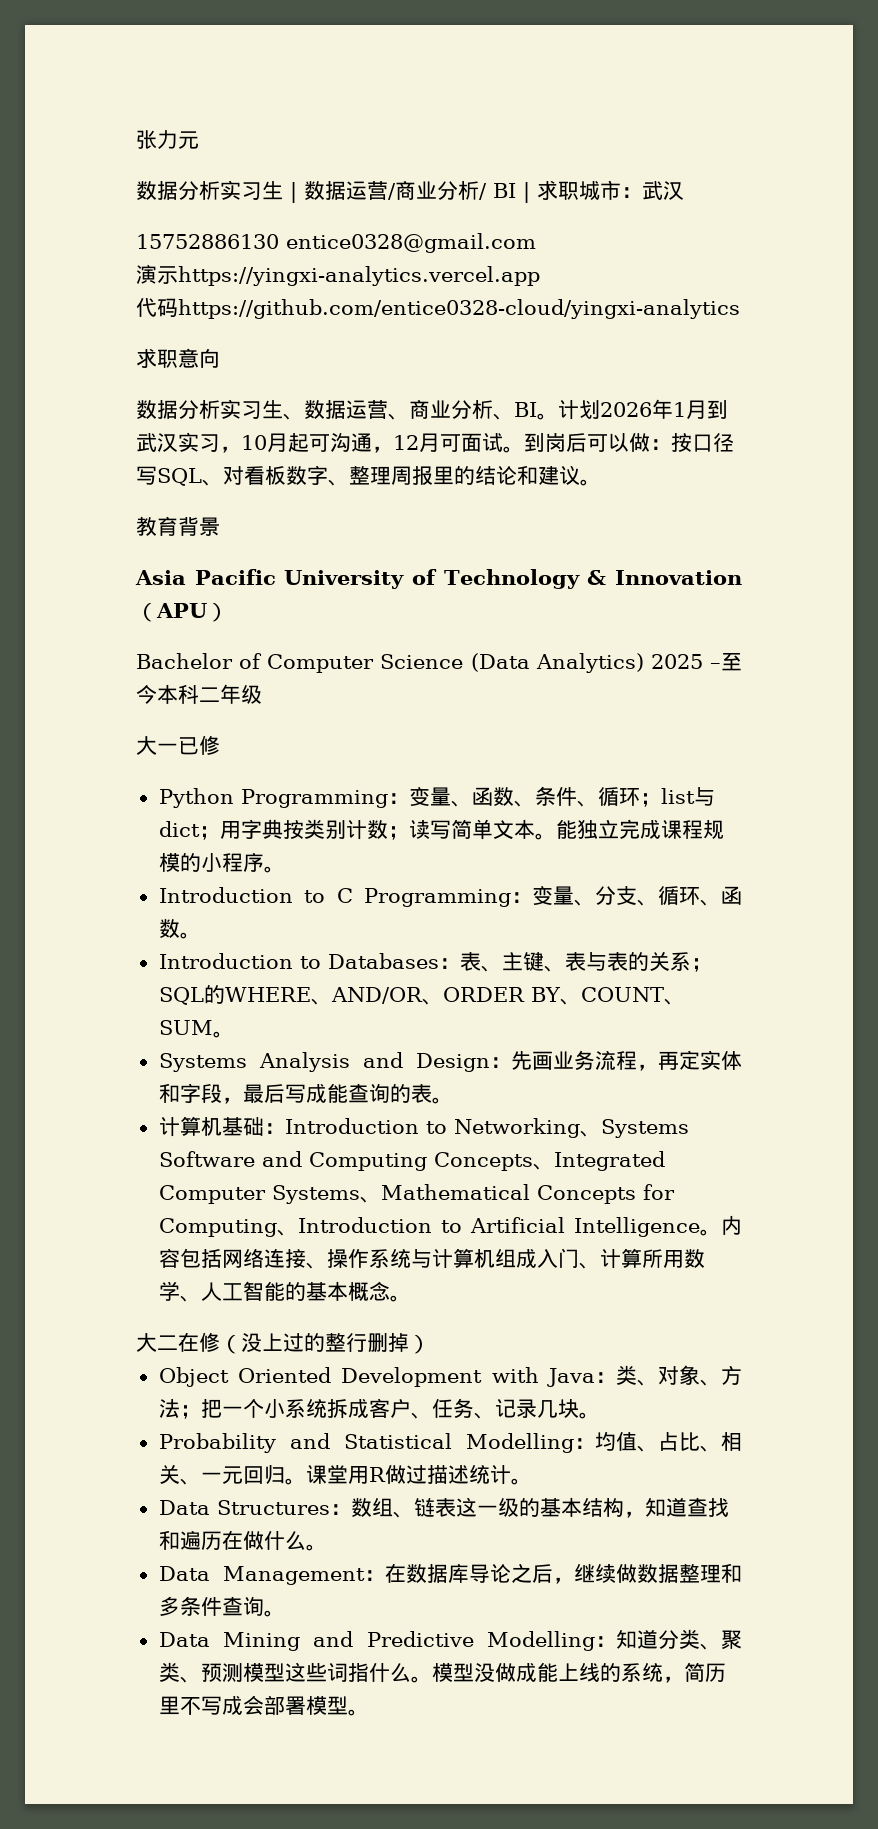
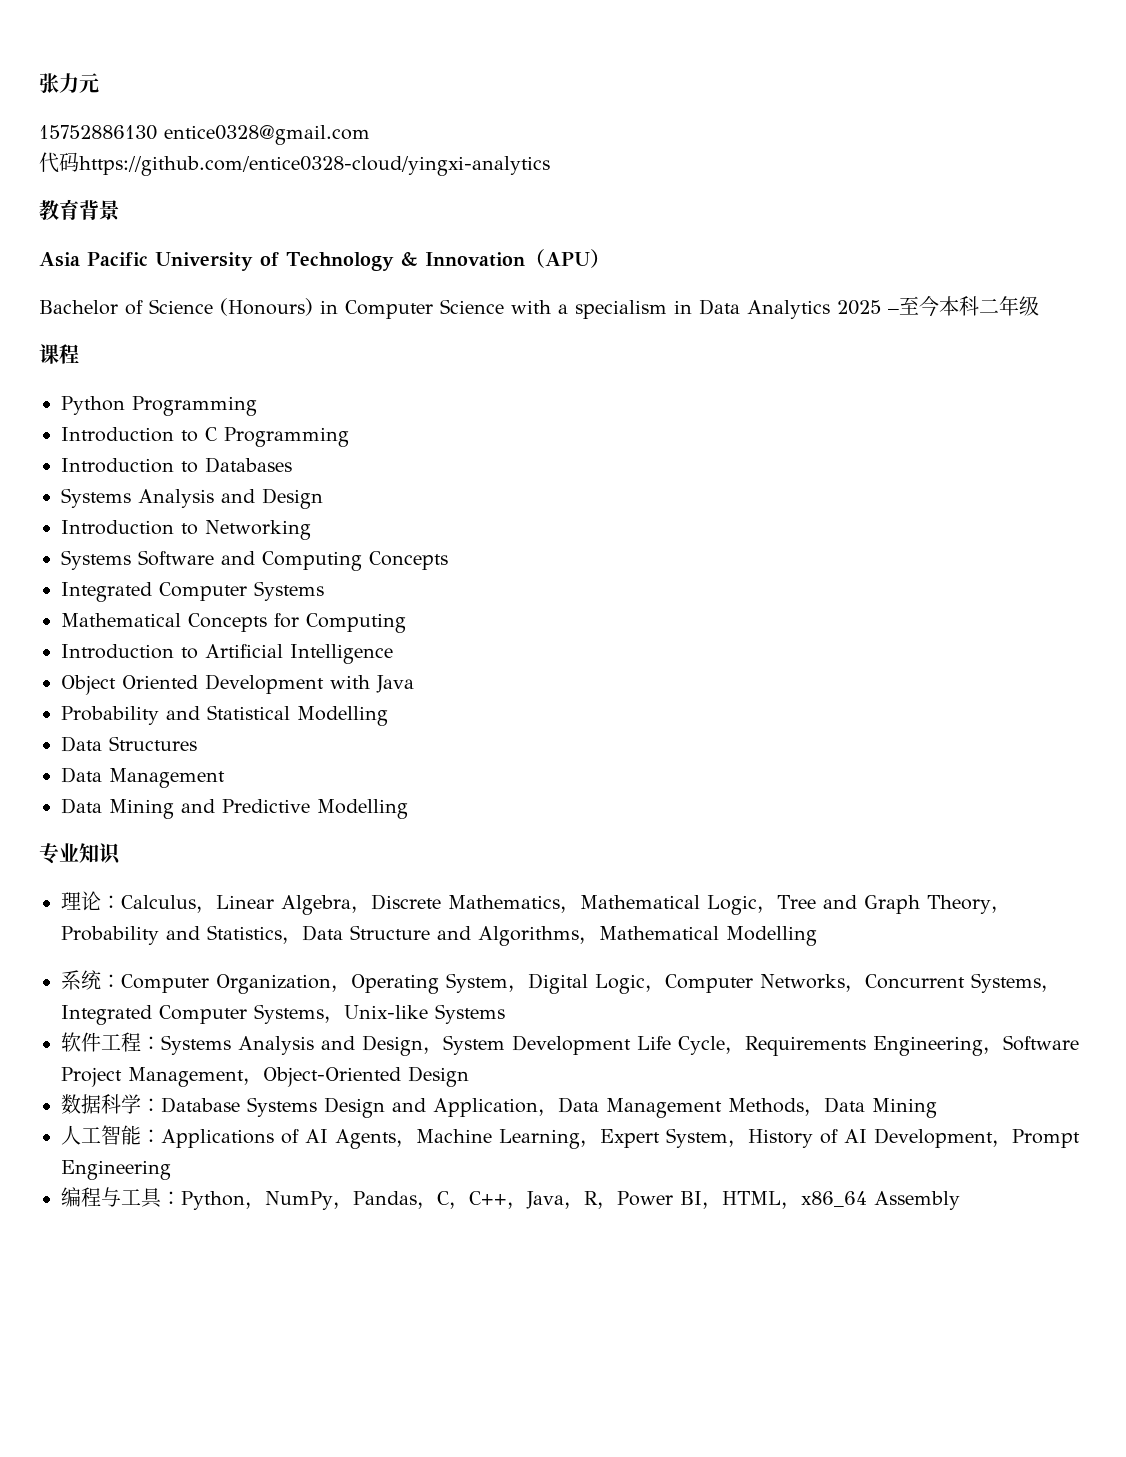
[136,180,684,203] // 数据分析实习生 | 数据运营/商业分析/ BI | 求职城市：武汉 -> (99, 83) none
[136,265,540,286] // 演示https://yingxi-analytics.vercel.app -> (370, 135) none
[136,348,220,368] [136,399,728,420] [136,432,734,453] [136,465,601,486] // 求职意向 // 数据分析实习生、数据运营、商业分析、BI。计划2026年1月到武汉实习，10月起可沟通，12月可面试。到岗后可以做：按口径写SQL、对看板数字、整理周报里的结论和建议。 -> (550, 166) none
[267,653,644,673] Computer Science (Data Analytics) -> [149,298,830,319] Science (Honours) in Computer Science with a specialism in Data Analytics
[136,735,220,755] 大一已修 -> [39,344,79,364] 课程
[387,786,715,807] [158,819,724,840] [158,852,285,873] [158,886,742,907] [158,919,201,939] [158,951,712,972] [158,985,685,1005] [158,1020,234,1038] [158,1050,742,1072] [158,1083,453,1104] [158,1116,285,1137] ：变量、函数、条件、循环；list与dict；用字典按类别计数；读写简单文本。能独立完成课程规模的小程序。 // Introduction to C Programming：变量、分支、循环、函数。 // Introduction to Databases：表、主键、表与表的关系；SQL的WHERE、AND/OR、ORDER BY、COUNT、SUM。 // Systems Analysis and Design：先画业务流程，再定实体和字段，最后写成能查询的表。 // 计算机基础： -> [61,427,349,447] [61,457,292,473] [61,488,323,509] // Introduction to C Programming // Introduction to Databases // Systems Analysis and Design //
[579,1130,601,1137] 、 -> (311, 530) //
[532,1151,665,1171] [158,1185,381,1204] 、Integrated Computer Systems、 -> [61,581,324,602] // Integrated Computer Systems //
[276,1229,298,1236] 、 -> (406, 623) //
[700,1215,743,1236] [158,1248,705,1269] [158,1281,411,1302] [136,1332,430,1354] 。内容包括网络连接、操作系统与计算机组成入门、计算所用数学、人工智能的基本概念。 // 大二在修（没上过的整行删掉） -> (393, 654) none
[595,1365,742,1386] [158,1398,600,1419] [158,1431,742,1453] [158,1464,532,1485] [158,1497,729,1518] [158,1530,327,1551] [158,1563,742,1585] [158,1596,285,1617] ：类、对象、方法；把一个小系统拆成客户、任务、记录几块。 // Probability and Statistical Modelling：均值、占比、相关、一元回归。课堂用R做过描述统计。 // Data Structures：数组、链表这一级的基本结构，知道查找和遍历在做什么。 // Data Management：在数据库导论之后，继续做数据整理和多条件查询。 -> [61,705,388,726] [61,736,197,752] [61,767,225,788] // Probability and Statistical Modelling // Data Structures // Data Management
[595,1629,742,1650] [158,1662,726,1683] [158,1695,369,1716] ：知道分类、聚类、预测模型这些词指什么。模型没做成能上线的系统，简历里不写成会部署模型。 -> [39,842,121,865] [61,891,1011,915] [61,925,817,946] [61,970,1061,994] [61,1004,505,1025] [61,1032,1079,1056] [61,1066,469,1087] [61,1094,937,1118] [61,1125,1080,1149] [61,1160,171,1180] [61,1187,960,1210] // 专业知识 // 理论：Calculus，Linear Algebra，Discrete Mathematics，Mathematical Logic，Tree and Graph Theory，Probability and Statistics，Data Structure and Algorithms，Mathematical Modelling // 系统：Computer Organization，Operating System，Digital Logic，Computer Networks，Concurrent Systems，Integrated Computer Systems，Unix-like Systems // 软件工程：Systems Analysis and Design，System Development Life Cycle，Requirements Engineering，Software Project Management，Object-Oriented Design // 数据科学：Database Systems Design and Application，Data Management Methods，Data Mining // 人工智能：Applications of AI Agents，Machine Learning，Expert System，History of AI Development，Prompt Engineering // 编程与工具：Python，NumPy，Pandas，C，C++，Java，R，Power BI，HTML，x86_64 Assembly

